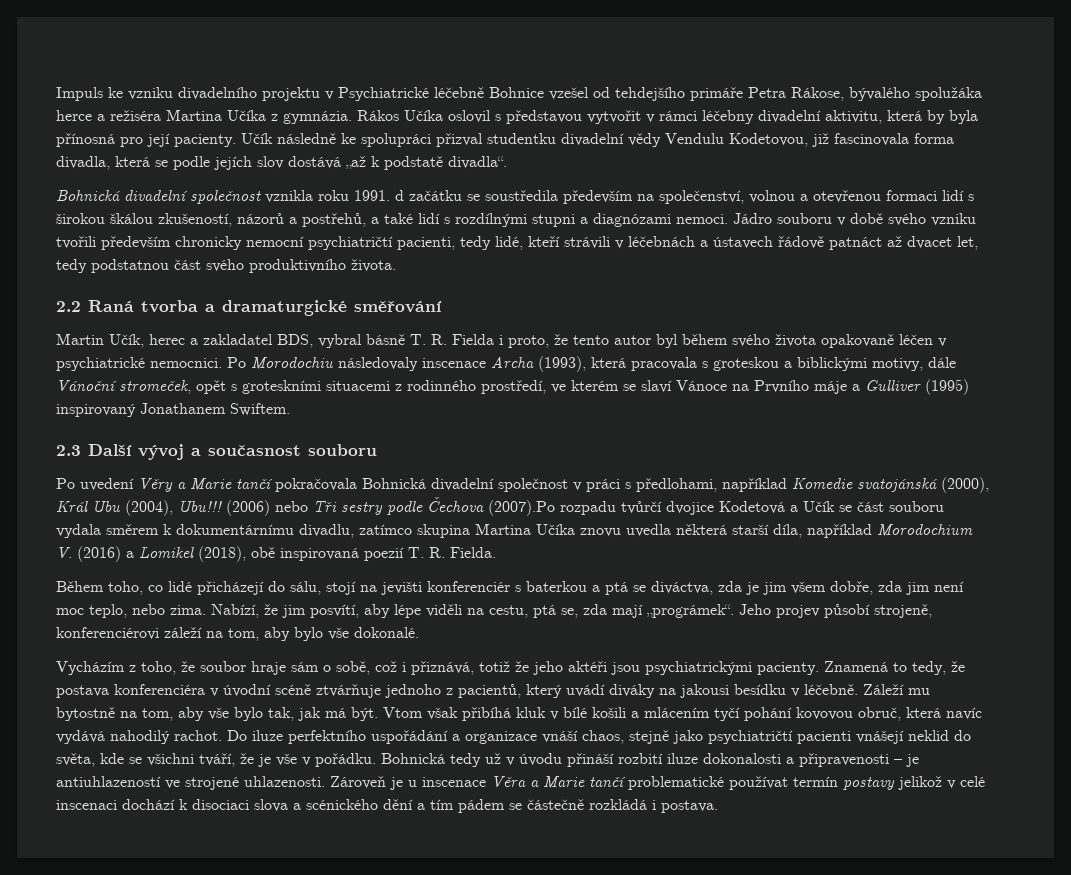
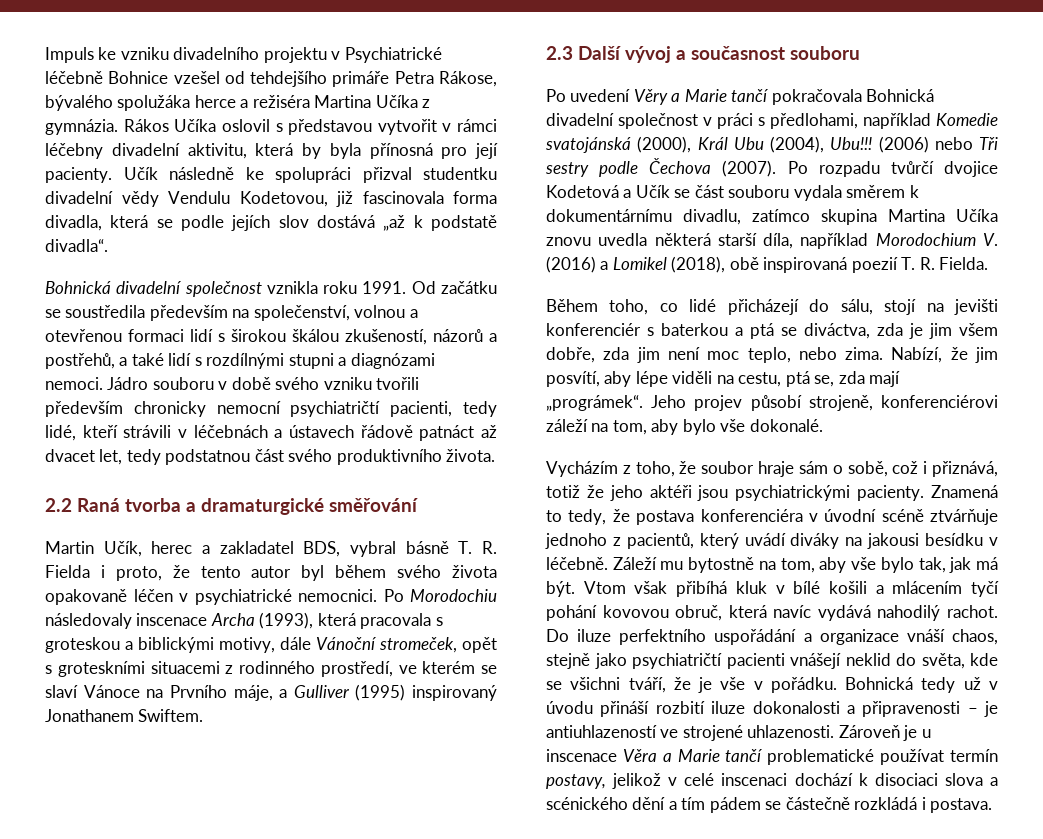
[395,190,404,201] d -> [411,281,436,294] Od
[814,381,847,394] máje -> [233,685,273,701] máje,
[488,500,555,516] (2007).Po -> [722,160,808,177] (2007). Po
[843,777,895,790] postavy -> [546,774,606,789] postavy,

